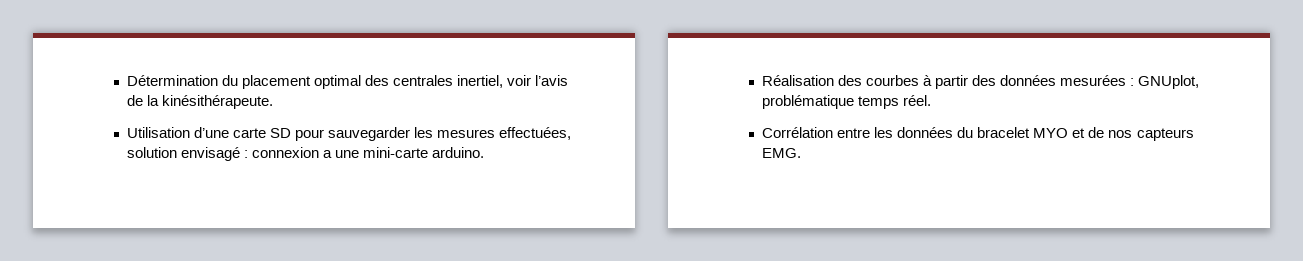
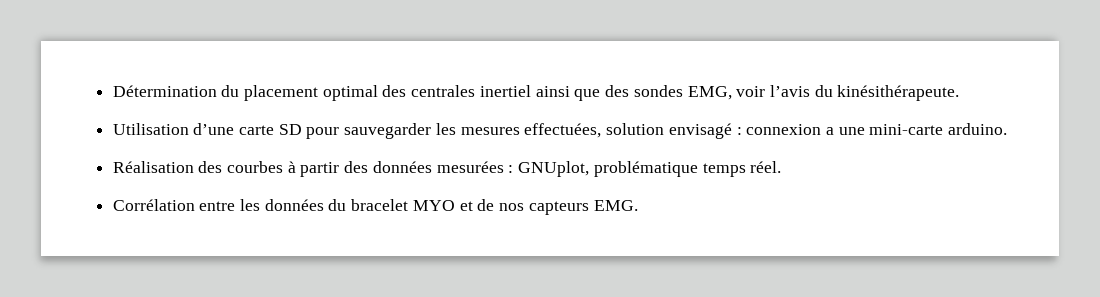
[457,75,569,88] [127,95,160,106] inertiel, voir l’avis de la -> [479,85,833,101] inertiel ainsi que des sondes EMG, voir l’avis du

